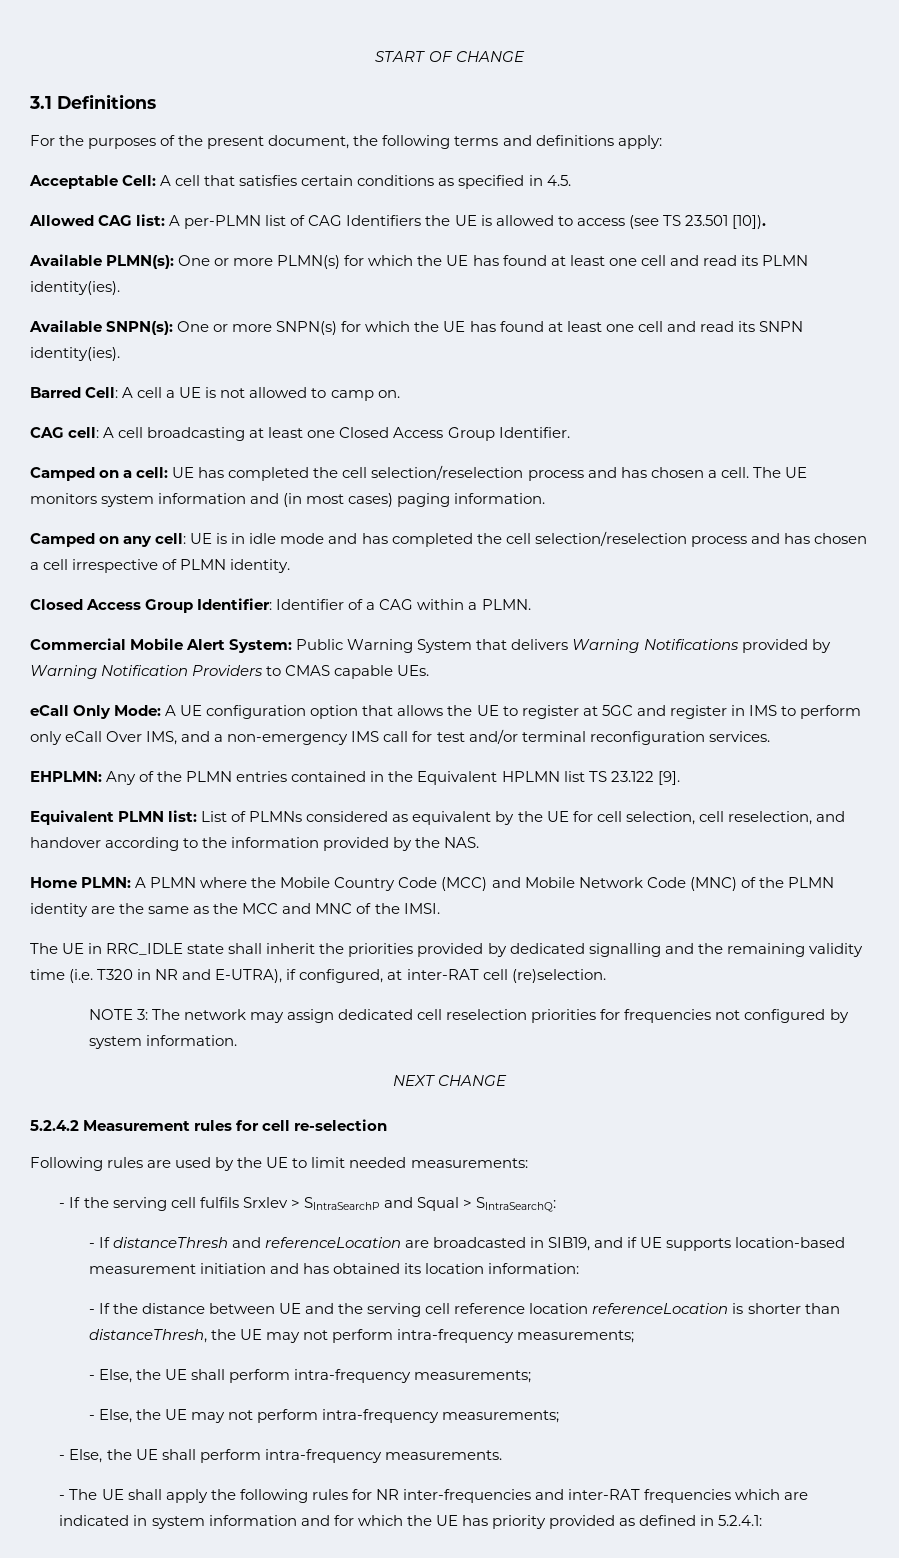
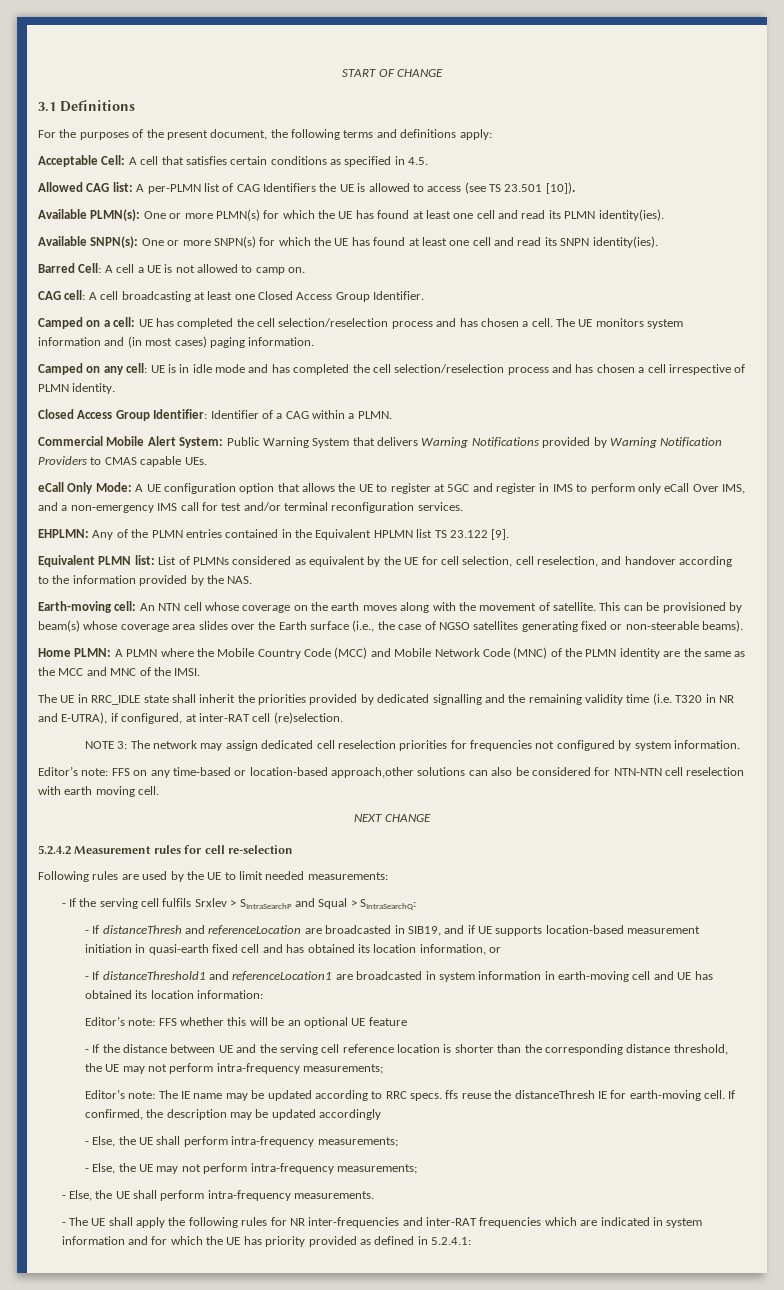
(480, 842) none -> [38,601,742,613] [38,620,744,632] // Earth-moving cell: An NTN cell whose coverage on the earth moves along with the movement of satellite. This can be provisioned by beam(s) whose coverage area slides over the Earth surface (i.e., the case of NGSO satellites generating fixed or non-steerable beams).
(237, 1040) none -> [38,766,745,778] [38,786,160,797] // Editor’s note: FFS on any time-based or location-based approach,other solutions can also be considered for NTN-NTN cell reselection with earth moving cell.
(266, 1268) none -> [135,944,260,955] in quasi-earth fixed cell
[488,1263,580,1274] information: -> [419,944,502,955] [84,971,713,982] [84,990,264,999] [84,1016,407,1028] information, or // - If distanceThreshold1 and referenceLocation1 are broadcasted in system information in earth-moving cell and UE has obtained its location information: // Editor’s note: FFS whether this will be an optional UE feature
[592,1303,729,1314] referenceLocation -> (441, 1048) none
[88,1329,635,1343] distanceThresh, the UE may not perform intra-frequency measurements; -> [524,1044,728,1055] [84,1063,384,1074] [84,1089,736,1101] [84,1109,382,1120] the corresponding distance threshold, the UE may not perform intra-frequency measurements; // Editor’s note: The IE name may be updated according to RRC specs. ffs reuse the distanceThresh IE for earth-moving cell. If confirmed, the description may be updated accordingly

